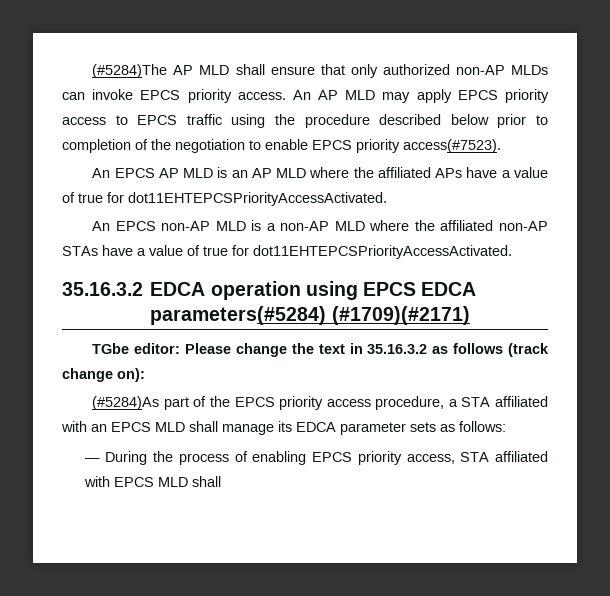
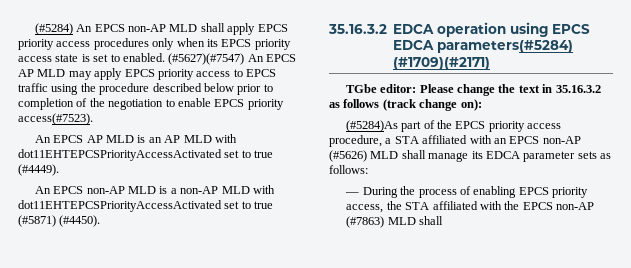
[92,64,548,78] [62,89,311,103] (#5284)The AP MLD shall ensure that only authorized non-AP MLDs can invoke EPCS priority access. An -> [34,23,288,35] [18,38,291,50] [18,53,296,65] (#5284) An EPCS non-AP MLD shall apply EPCS priority access procedures only when its EPCS priority access state is set to enabled. (#5627)(#7547) An EPCS
[309,167,549,178] [62,192,387,206] where the affiliated APs have a value of true for dot11EHTEPCSPriorityAccessActivated. -> [214,134,237,143] [18,149,274,161] [18,164,59,176] with dot11EHTEPCSPriorityAccessActivated set to true (#4449).
[369,220,548,231] [62,245,512,259] where the affiliated non-AP STAs have a value of true for dot11EHTEPCSPriorityAccessActivated. -> [252,185,275,194] [18,200,274,212] [18,215,101,227] with dot11EHTEPCSPriorityAccessActivated set to true (#5871) (#4450).
(151, 427) none -> [542,136,581,144] [329,150,367,162] non-AP (#5626)
[460,451,548,462] [83,476,154,487] STA affiliated with EPCS -> [386,201,595,210] [346,216,385,228] the STA affiliated with the EPCS non-AP (#7863)

